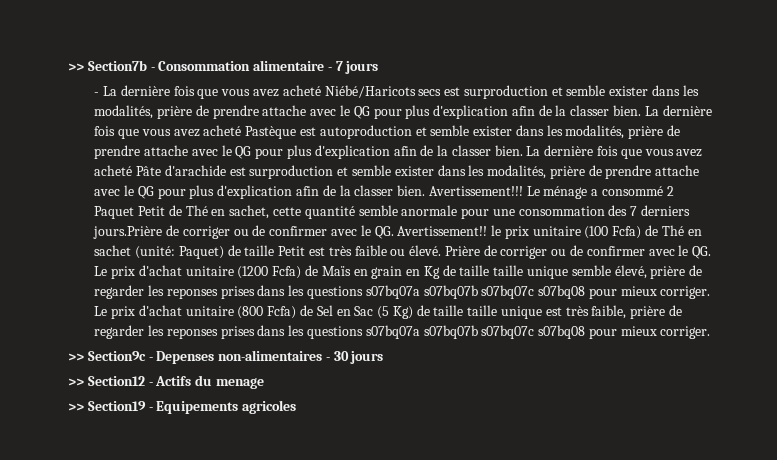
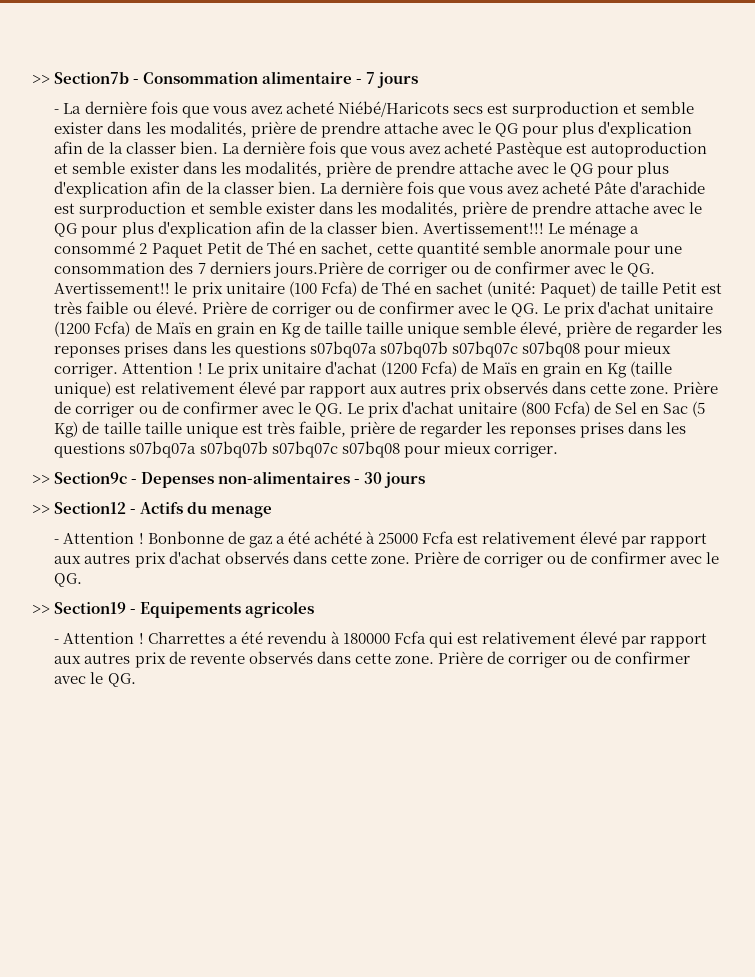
(711, 292) none -> [122,361,673,378] [54,381,719,398] [54,401,343,418] Attention ! Le prix unitaire d'achat (1200 Fcfa) de Maïs en grain en Kg (taille unique) est relativement élevé par rapport aux autres prix observés dans cette zone. Prière de corriger ou de confirmer avec le QG.
(264, 383) none -> [54,531,708,548] [54,551,720,568] [54,573,83,587] // - Attention ! Bonbonne de gaz a été achété à 25000 Fcfa est relativement élevé par rapport aux autres prix d'achat observés dans cette zone. Prière de corriger ou de confirmer avec le QG.
(297, 407) none -> [54,631,708,648] [54,651,691,668] [54,672,136,687] // - Attention ! Charrettes a été revendu à 180000 Fcfa qui est relativement élevé par rapport aux autres prix de revente observés dans cette zone. Prière de corriger ou de confirmer avec le QG.

